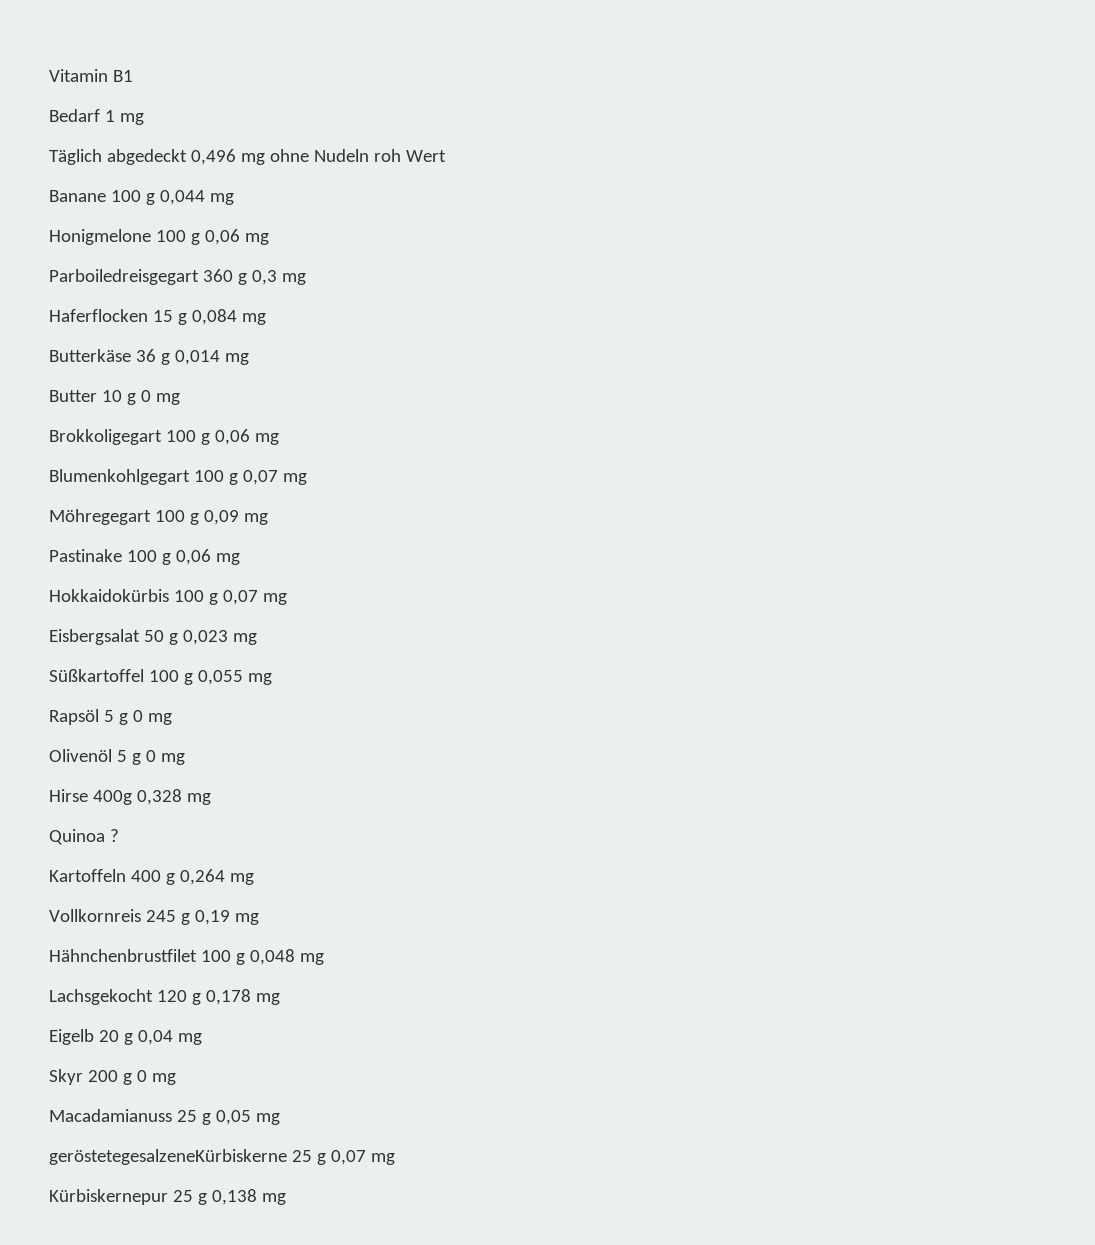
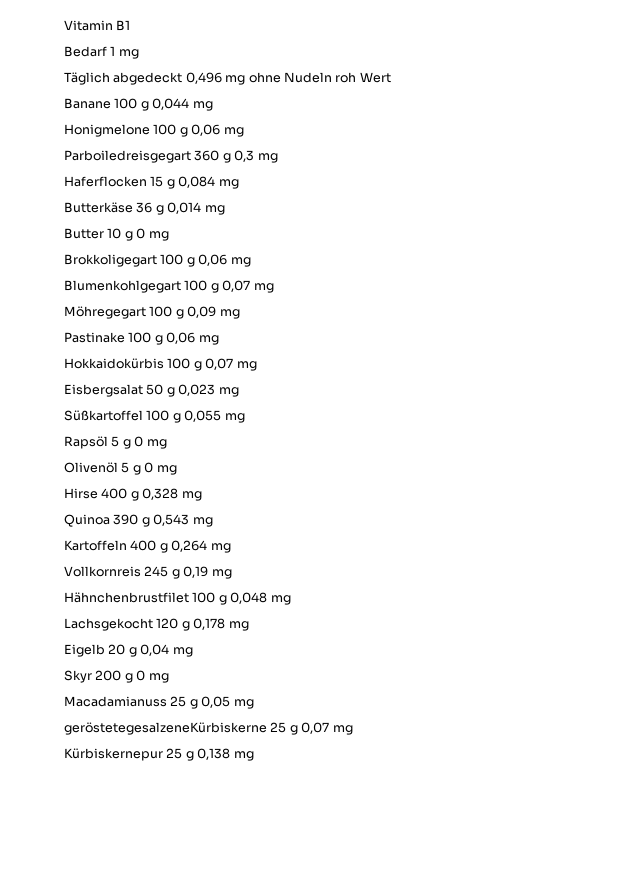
[92,790,132,805] 400g -> [101,488,139,501] 400 g
[109,829,119,842] ? -> [113,514,213,527] 390 g 0,543 mg

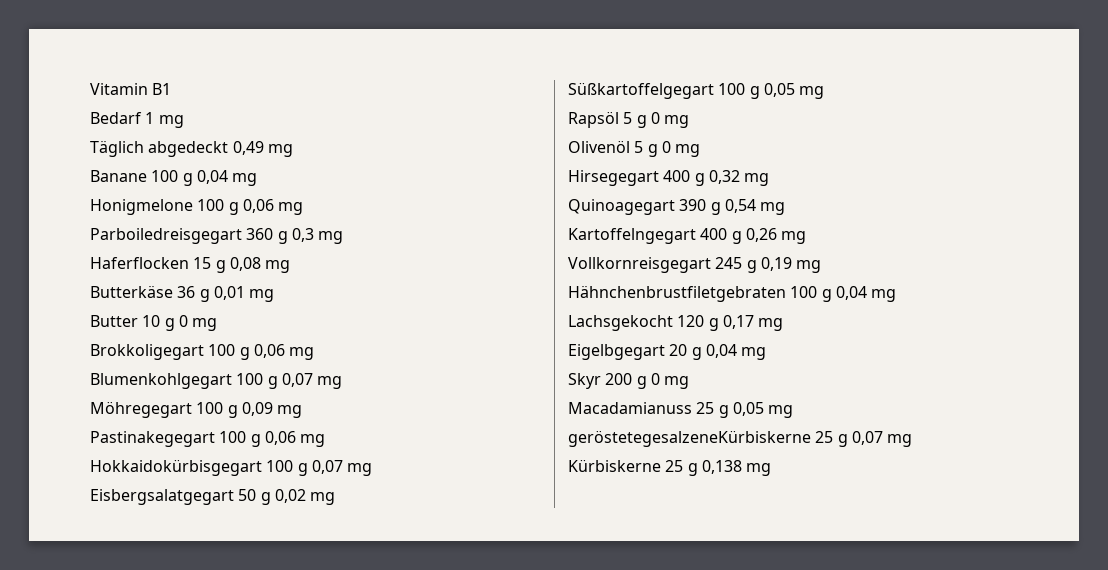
[185,72,391,85] 0,496 mg ohne Nudeln roh Wert -> [232,141,293,157] 0,49 mg
[152,98,190,110] 0,044 -> [196,170,228,184] 0,04
[178,176,216,188] 0,084 -> [229,257,261,271] 0,08
[167,202,202,214] 0,014 -> [213,286,245,300] 0,01
[64,332,219,345] [64,358,257,371] [64,384,143,397] Pastinake 100 g 0,06 mg // Hokkaidokürbis 100 g 0,07 mg // Eisbergsalat -> [90,431,326,447] [90,459,373,476] [90,489,234,505] Pastinakegegart 100 g 0,06 mg // Hokkaidokürbisgegart 100 g 0,07 mg // Eisbergsalatgegart
[178,384,239,397] [64,410,222,423] 0,023 mg // Süßkartoffel 100 g 0,055 -> [274,489,336,505] [568,82,795,99] 0,02 mg // Süßkartoffelgegart 100 g 0,05
[64,488,202,501] [64,514,110,527] Hirse 400 g 0,328 mg // Quinoa -> [568,170,770,186] [568,199,675,215] Hirsegegart 400 g 0,32 mg // Quinoagegart
[153,514,213,527] [64,540,231,553] [64,566,141,577] 0,543 mg // Kartoffeln 400 g 0,264 mg // Vollkornreis -> [724,199,786,215] [568,228,807,244] [568,257,711,273] 0,54 mg // Kartoffelngegart 400 g 0,26 mg // Vollkornreisgegart
[64,592,268,605] Hähnchenbrustfilet 100 g 0,048 -> [568,285,867,302] Hähnchenbrustfiletgebraten 100 g 0,04
[193,618,249,631] [64,644,105,657] 0,178 mg // Eigelb -> [722,315,784,331] [568,344,665,360] 0,17 mg // Eigelbgegart
[64,748,163,761] Kürbiskernepur -> [568,459,661,472] Kürbiskerne

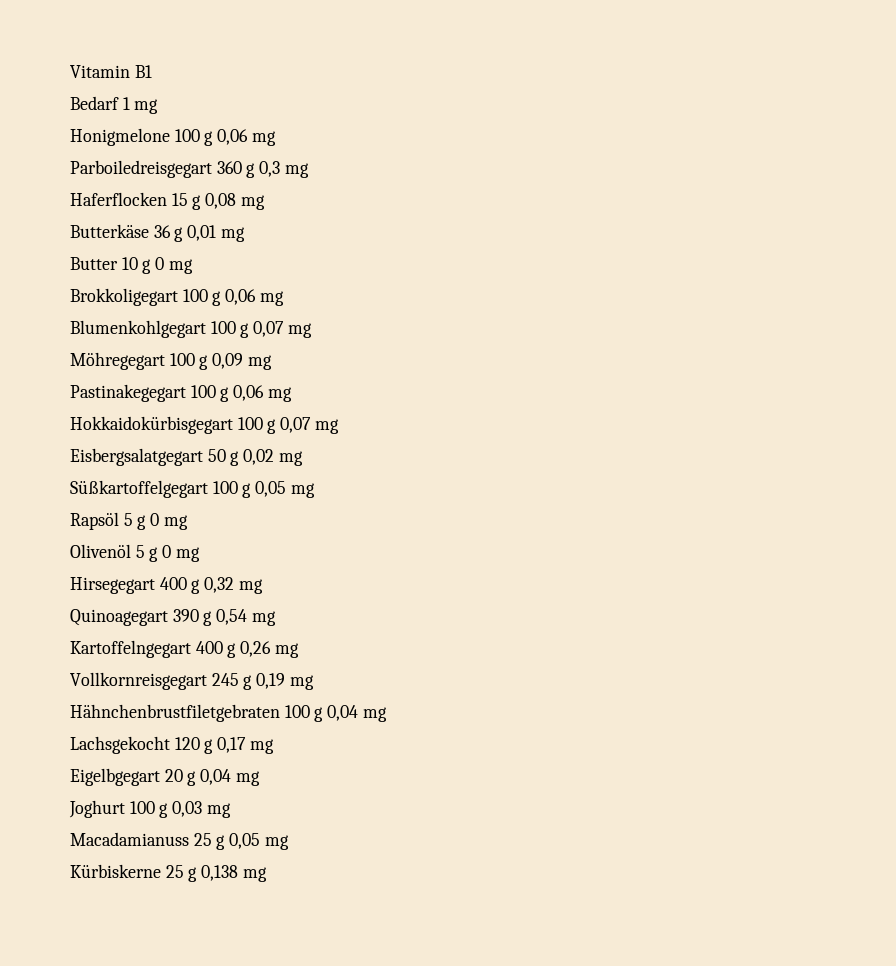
[90,140,293,157] [90,170,258,186] // Täglich abgedeckt 0,49 mg // Banane 100 g 0,04 mg -> (159, 106) none
[568,373,660,389] Skyr 200 g 0 -> [69,800,203,818] Joghurt 100 g 0,03
[568,430,913,447] // geröstetegesalzeneKürbiskerne 25 g 0,07 mg -> (289, 842) none

